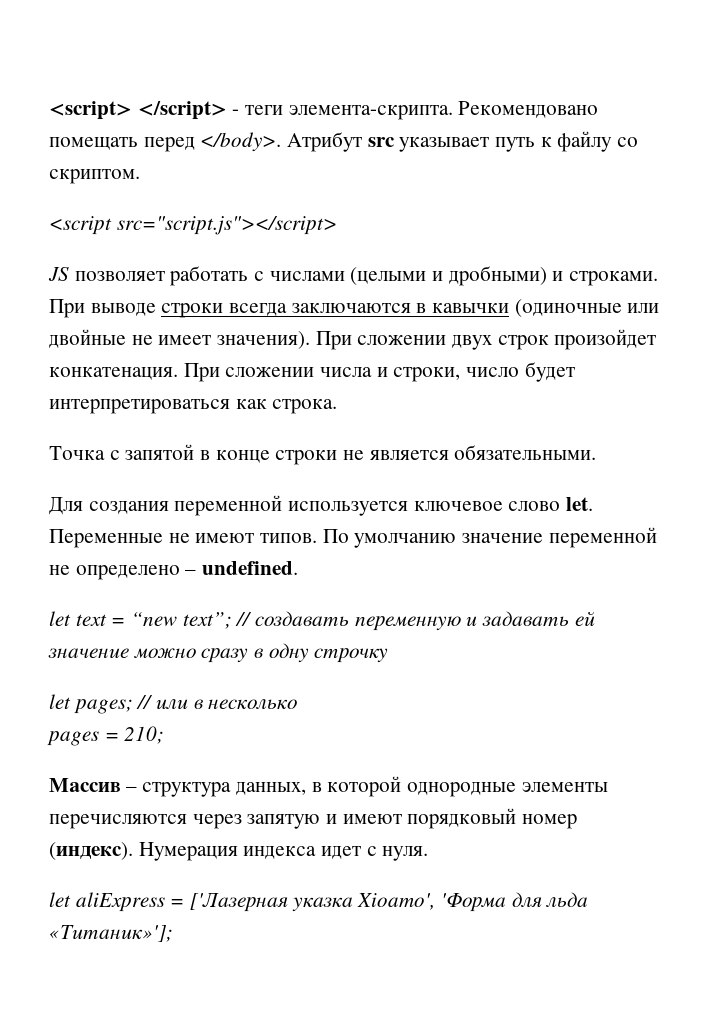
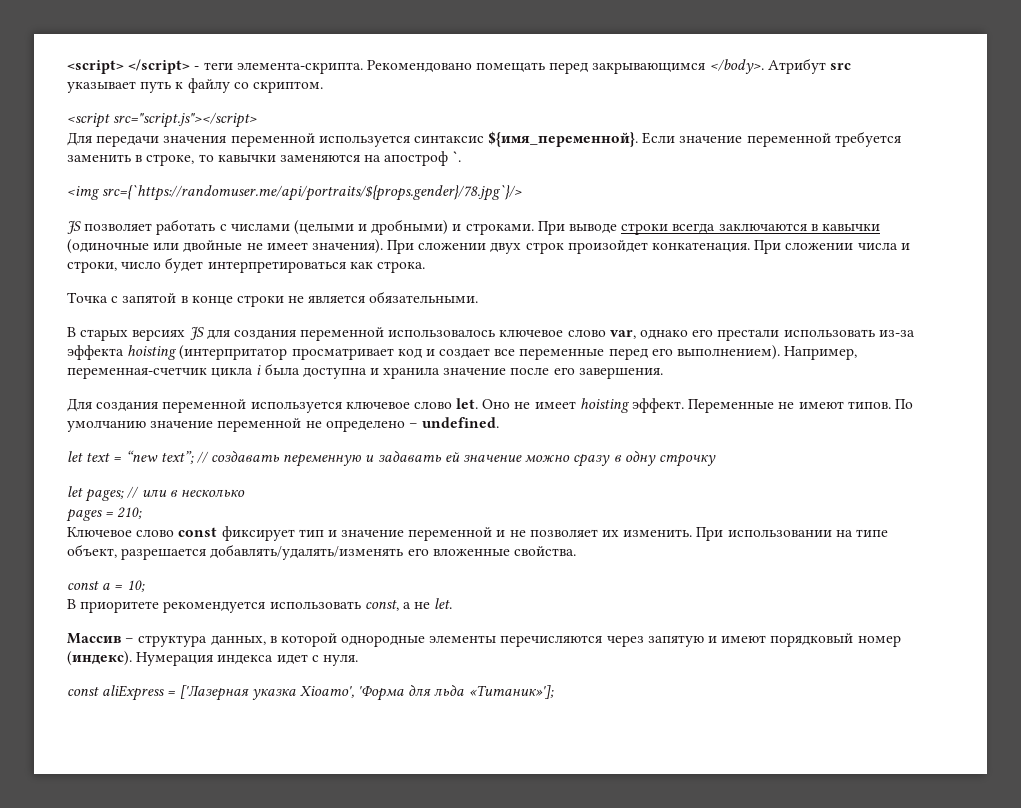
(195, 144) none -> [592,62,706,74] закрывающимся
(337, 225) none -> [67,131,901,147] [67,151,462,166] [67,184,523,201] // Для передачи значения переменной используется синтаксис ${имя_переменной}. Если значение переменной требуется заменить в строке, то кавычки заменяются на апостроф `. // <img src={`https://randomuser.me/api/portraits/${props.gender}/78.jpg`}/>
(597, 452) none -> [67,326,915,341] [67,345,858,360] [67,363,663,379] // В старых версиях JS для создания переменной использовалось ключевое слово var, однако его престали использовать из-за эффекта hoisting (интерпритатор просматривает код и создает все переменные перед его выполнением). Например, переменная-счетчик цикла i была доступна и хранила значение после его завершения.
(594, 504) none -> [482,398,685,413] Оно не имеет hoisting эффект.
(165, 735) none -> [67,526,888,541] [67,544,576,560] [67,580,145,592] [67,598,453,613] // Ключевое слово const фиксирует тип и значение переменной и не позволяет их изменить. При использовании на типе объект, разрешается добавлять/удалять/изменять его вложенные свойства. // const a = 10; // В приоритете рекомендуется использовать const, а не let.
[49,892,71,907] let -> [67,686,99,696] const

